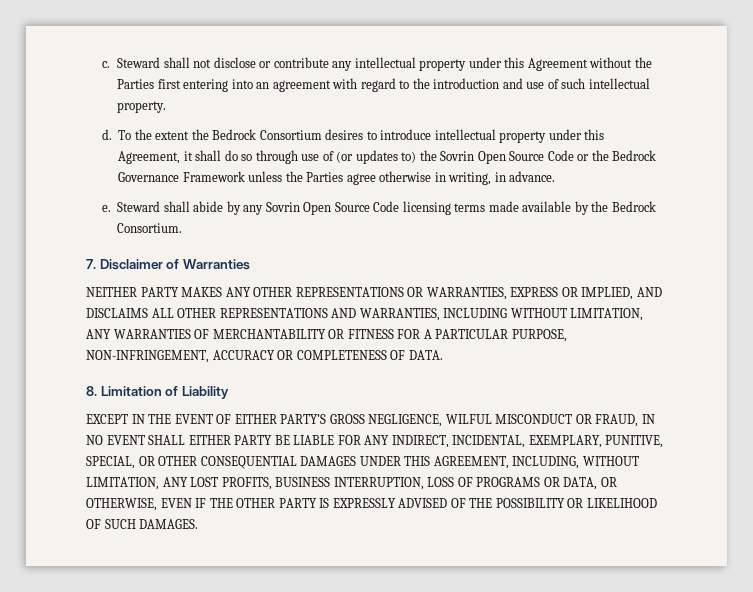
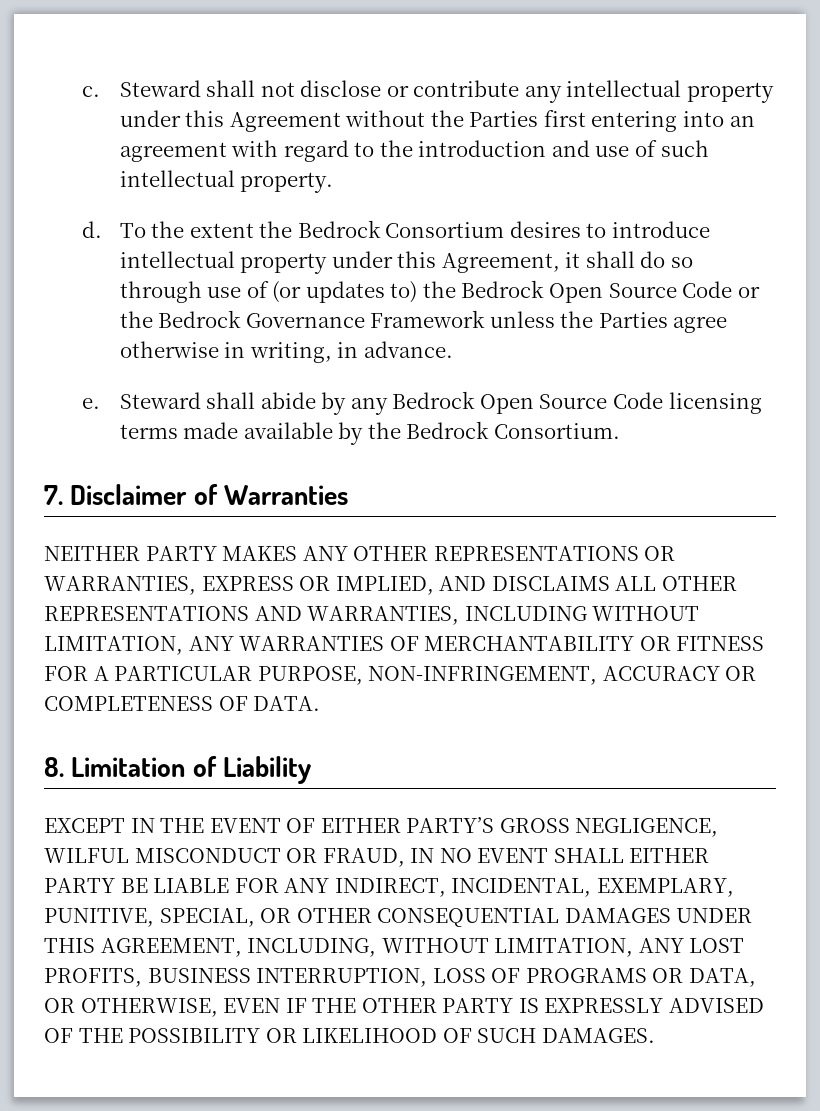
[440,151,475,161] Sovrin -> [461,280,545,298] Bedrock
[265,202,300,212] Sovrin -> [392,391,476,409] Bedrock

